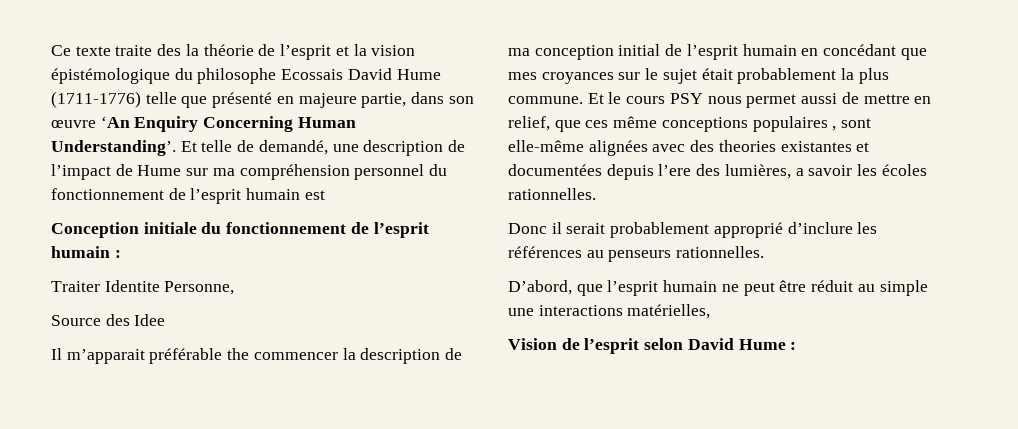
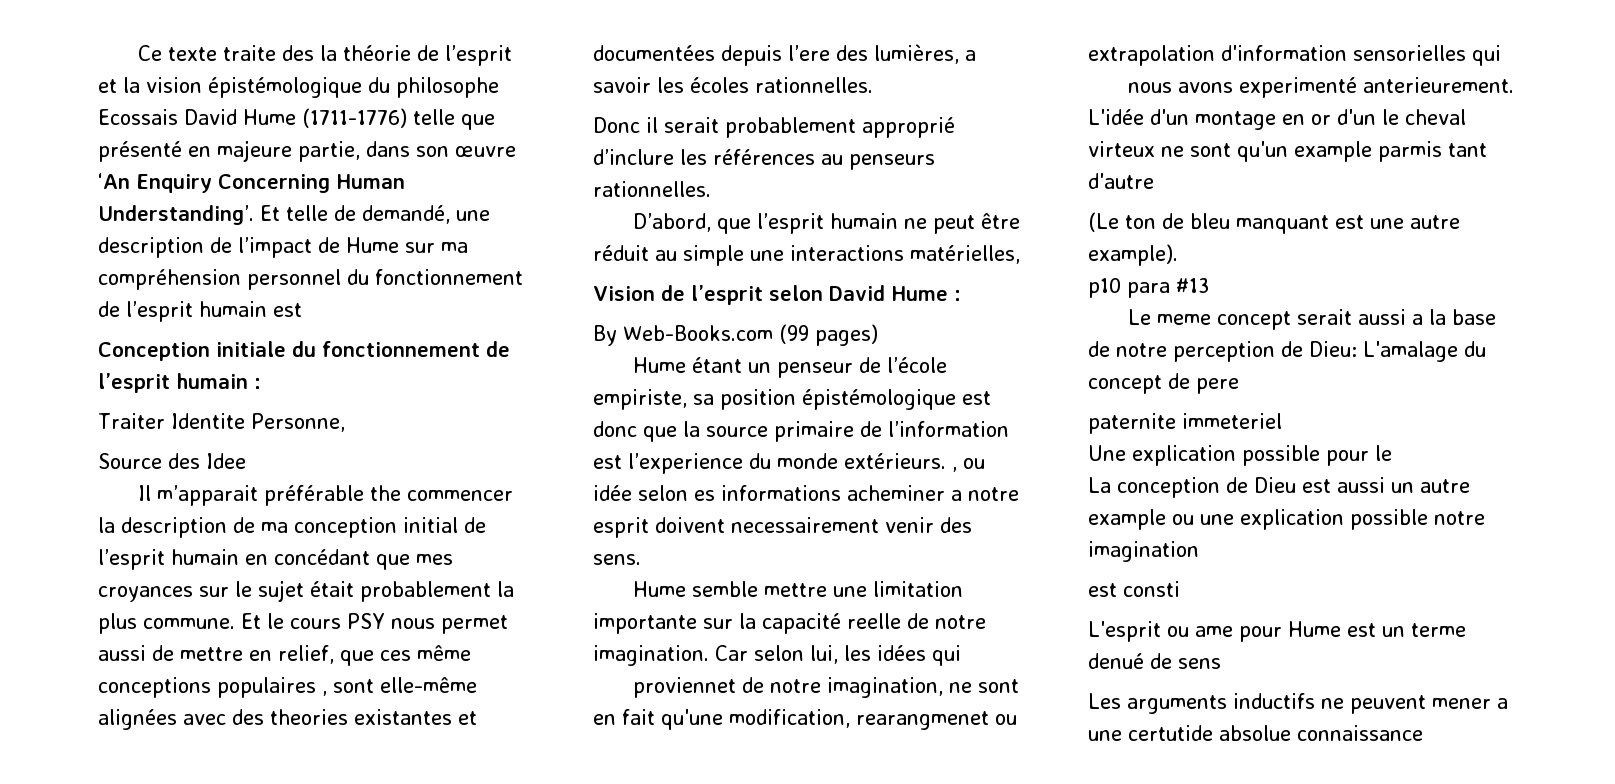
(797, 346) none -> [593,324,878,346] [632,357,947,378] [593,389,991,410] [593,421,1009,442] [593,453,985,474] [593,485,1019,501] [593,517,972,538] [593,554,641,565] [632,581,963,597] [593,613,986,634] [593,645,961,666] [632,677,1019,698] [593,709,1017,730] [1088,45,1501,66] [1127,77,1514,98] [1088,109,1466,130] [1088,141,1487,162] [1088,173,1154,189] [1088,212,1460,234] [1088,244,1178,266] [1088,278,1209,298] [1127,309,1496,330] [1088,341,1486,362] [1088,373,1239,394] [1088,413,1282,434] [1088,445,1392,466] [1088,477,1470,498] [1088,509,1485,530] [1088,541,1199,562] [1088,581,1180,597] [1088,621,1466,642] [1088,653,1221,669] [1088,693,1508,714] [1088,725,1423,741] // By Web-Books.com (99 pages) // Hume étant un penseur de l’école empiriste, sa position épistémologique est donc que la source primaire de l’information est l’experience du monde extérieurs. , ou idée selon es informations acheminer a notre esprit doivent necessairement venir des sens. // Hume semble mettre une limitation importante sur la capacité reelle de notre imagination. Car selon lui, les idées qui // proviennet de notre imagination, ne sont en fait qu'une modification, rearangmenet ou extrapolation d'information sensorielles qui // nous avons experimenté anterieurement. L'idée d'un montage en or d'un le cheval virteux ne sont qu'un example parmis tant d'autre // (Le ton de bleu manquant est une autre example). // p10 para #13 // Le meme concept serait aussi a la base de notre perception de Dieu: L'amalage du concept de pere // paternite immeteriel // Une explication possible pour le // La conception de Dieu est aussi un autre example ou une explication possible notre imagination // est consti // L'esprit ou ame pour Hume est un terme denué de sens // Les arguments inductifs ne peuvent mener a une certutide absolue connaissance

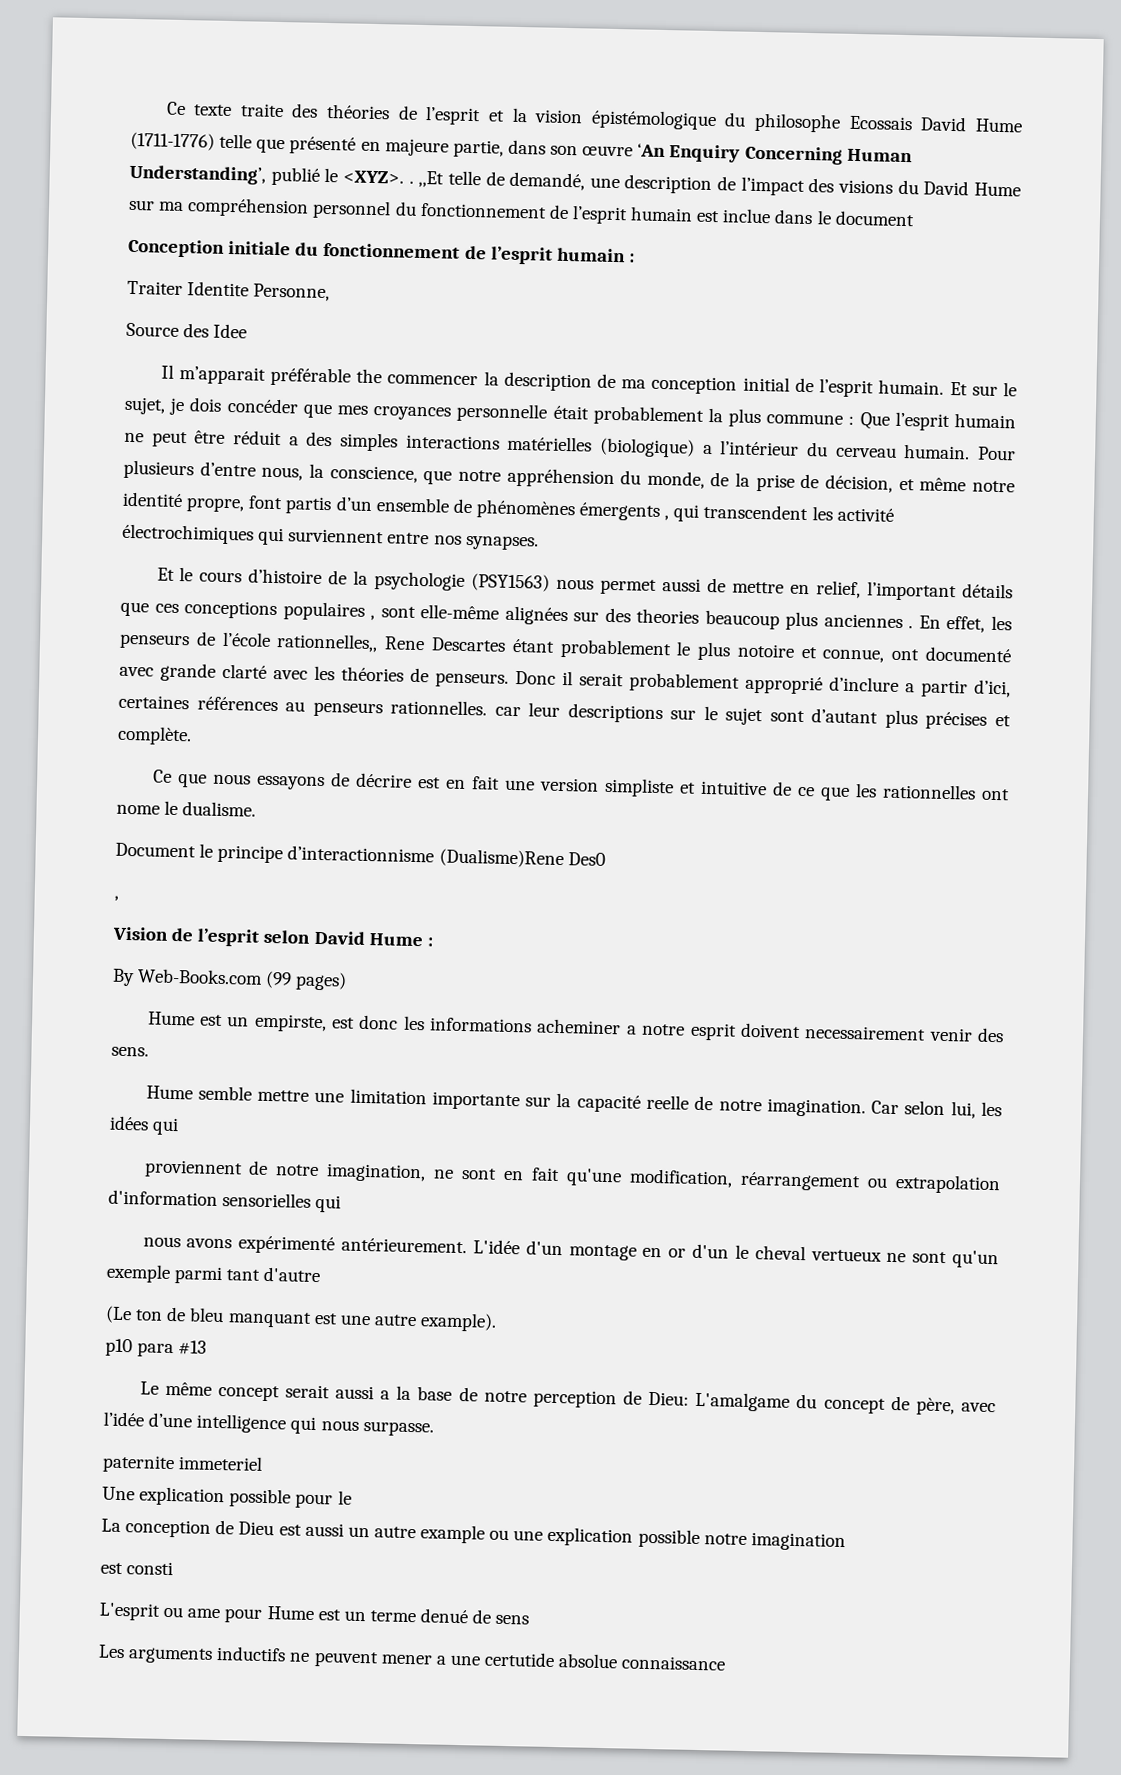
[319,45,411,61] la théorie -> [326,103,391,120] théories
[98,205,280,225] Understanding’. Et -> [129,164,445,188] Understanding’, publié le <XYZ>. . ,,Et
[318,237,340,253] de -> [808,178,970,196] des visions du David
(302, 310) none -> [722,208,915,227] inclue dans le document
[171,549,453,570] [98,580,514,602] [98,613,385,634] humain en concédant que mes croyances sur le sujet était probablement la plus commune. Et le cours PSY -> [878,379,1017,397] [124,396,1016,431] [124,430,1016,461] [123,459,1015,493] [122,491,894,522] [122,523,539,551] [156,567,551,592] humain. Et sur le sujet, je dois concéder que mes croyances personnelle était probablement la plus commune : Que l’esprit humain ne peut être réduit a des simples interactions matérielles (biologique) a l’intérieur du cerveau humain. Pour plusieurs d’entre nous, la conscience, que notre appréhension du monde, de la prise de décision, et même notre identité propre, font partis d’un ensemble de phénomènes émergents , qui transcendent les activité électrochimiques qui surviennent entre nos synapses. // Et le cours d’histoire de la psychologie (PSY1563)
(334, 654) none -> [867,581,1013,602] l’important détails
[417,645,471,661] même -> (179, 608) none
[183,714,226,725] avec -> [573,611,600,622] sur
[354,709,477,725] [593,44,976,66] [593,77,873,93] existantes et documentées depuis l’ere des lumières, a savoir les écoles rationnelles. // -> [704,609,1012,633] [119,631,1013,663] [119,662,509,688] beaucoup plus anciennes . En effet, les penseurs de l’école rationnelles,, Rene Descartes étant probablement le plus notoire et connue, ont documenté avec grande clarté avec les théories de penseurs.
[680,149,707,165] les -> [905,679,1011,698] [118,694,189,710] a partir d’ici, certaines
[632,213,1020,234] [593,245,1020,266] // D’abord, que l’esprit humain ne peut être réduit au simple une interactions matérielles, -> [494,702,1011,730] [117,725,192,746] [152,769,1010,801] [116,800,257,817] [115,842,606,869] [114,895,119,901] car leur descriptions sur le sujet sont d’autant plus précises et complète. // Ce que nous essayons de décrire est en fait une version simpliste et intuitive de ce que les rationnelles ont nome le dualisme. // Document le principe d’interactionnisme (Dualisme)Rene Des0 // ,
[691,357,947,378] [593,389,991,410] [593,421,1009,442] [593,453,985,474] [593,485,715,501] étant un penseur de l’école empiriste, sa position épistémologique est donc que la source primaire de l’information est l’experience du monde extérieurs. , ou idée selon es -> [199,1013,425,1033] est un empirste, est donc les
[632,677,736,698] proviennet -> [143,1159,243,1179] proviennent
[856,711,989,730] rearangmenet -> [740,1171,862,1192] réarrangement
[1238,77,1514,98] experimenté anterieurement. -> [238,1235,468,1255] expérimenté antérieurement.
[1088,141,1155,157] virteux -> [810,1249,882,1262] vertueux
[1294,141,1442,162] example parmis -> [106,1263,224,1285] exemple parmi
[1156,314,1211,325] meme -> [164,1381,212,1396] même
[1363,341,1458,362] L'amalage -> [695,1391,791,1412] L'amalgame
[1196,378,1239,394] pere -> [915,1397,997,1416] [103,1411,434,1437] père, avec l’idée d’une intelligence qui nous surpasse.

